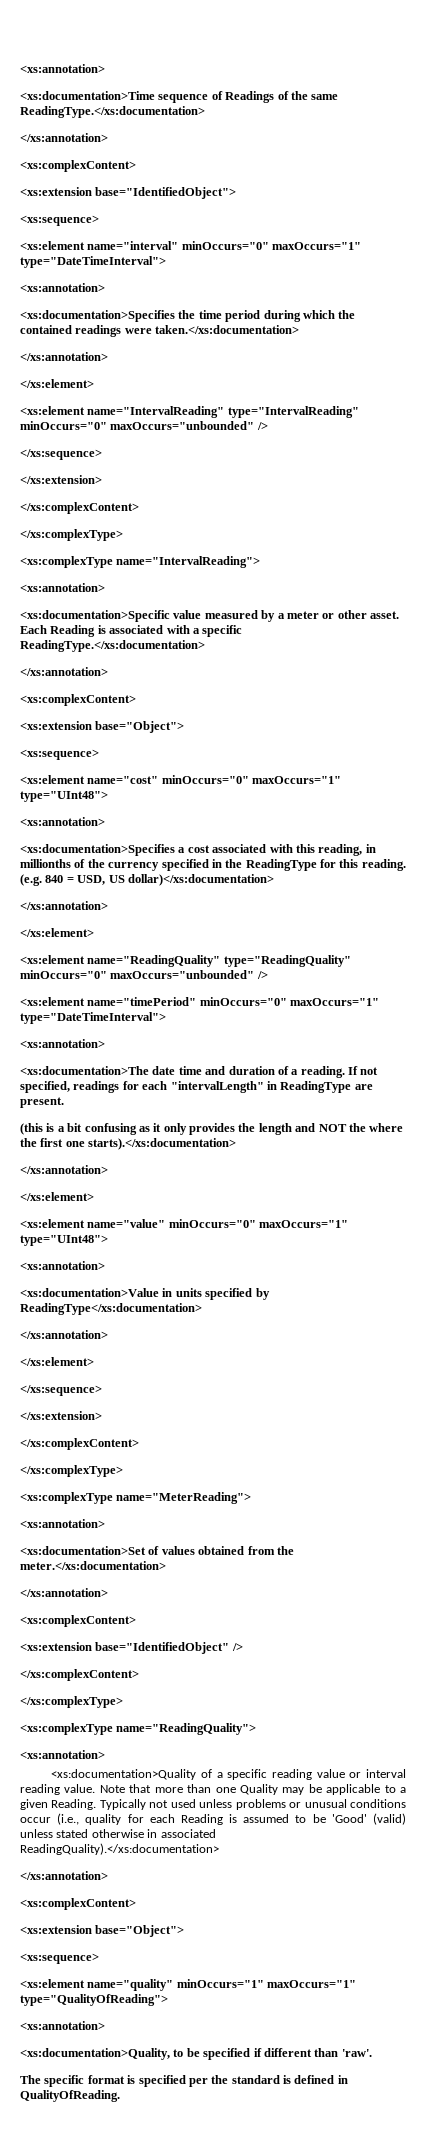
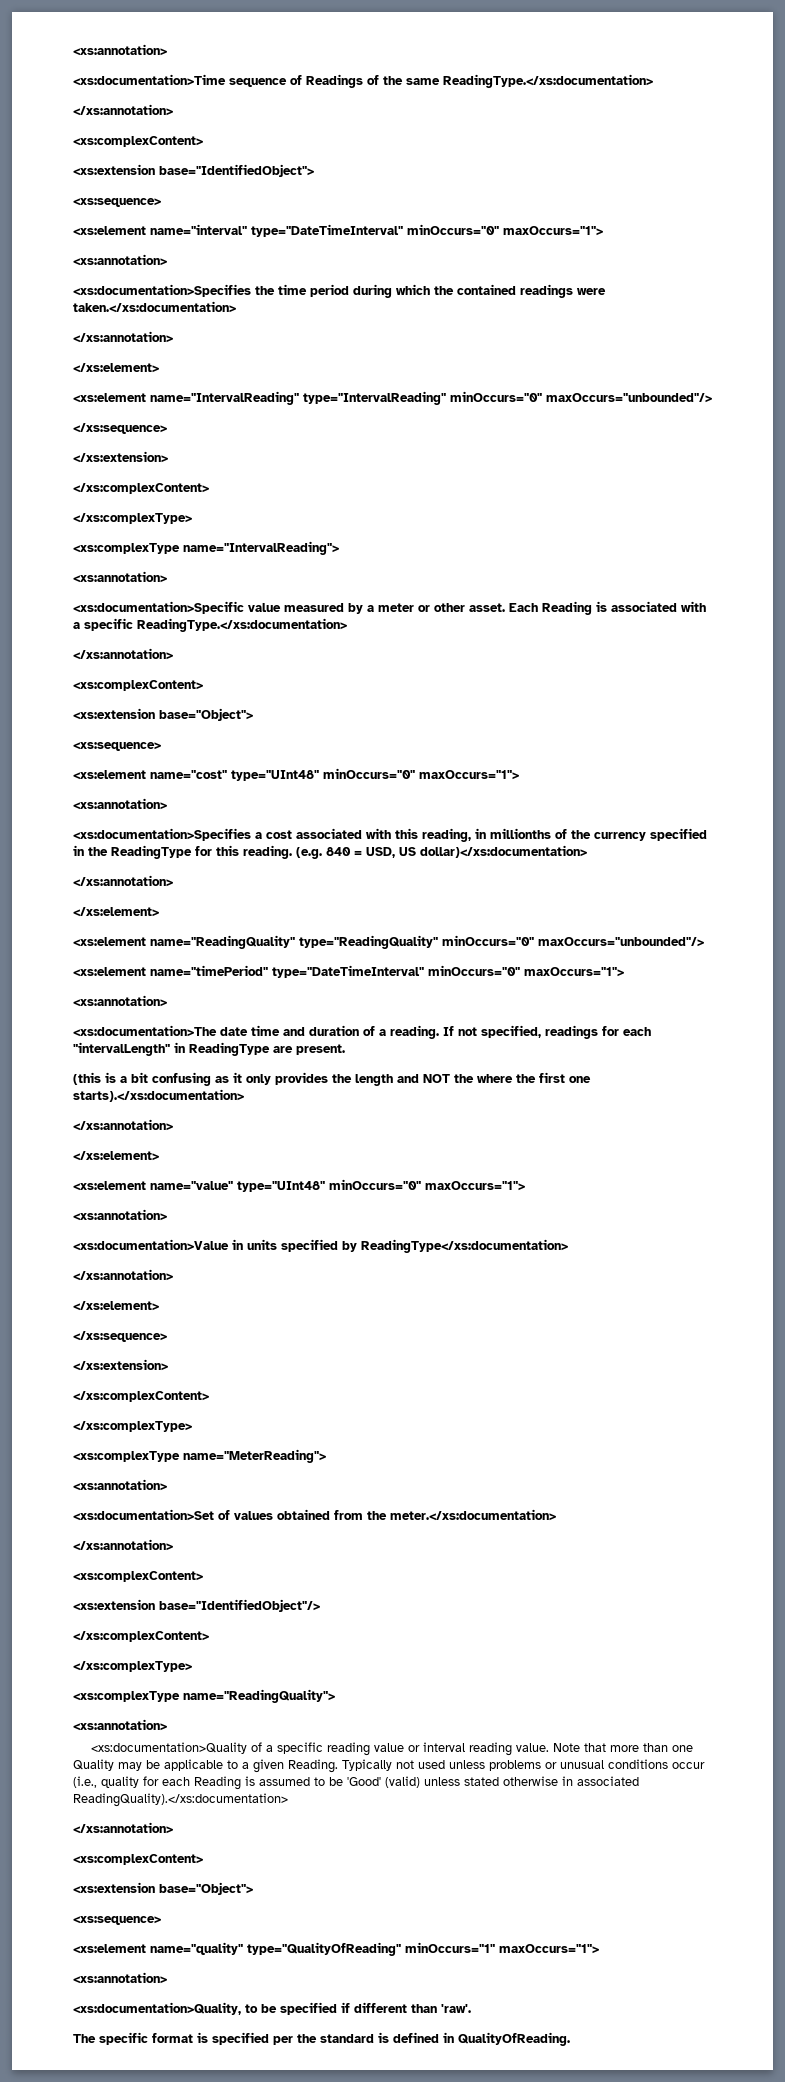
[181,241,362,250] [20,256,166,268] minOccurs="0" maxOccurs="1" type="DateTimeInterval"> -> [251,224,603,237] type="DateTimeInterval" minOccurs="0" maxOccurs="1">
[110,421,268,430] maxOccurs="unbounded" /> -> [546,393,712,403] maxOccurs="unbounded"/>
[161,775,342,784] [20,791,108,802] minOccurs="0" maxOccurs="1" type="UInt48"> -> [231,768,519,781] type="UInt48" minOccurs="0" maxOccurs="1">
[110,970,268,979] maxOccurs="unbounded" /> -> [538,937,704,947] maxOccurs="unbounded"/>
[199,997,380,1006] [20,1012,166,1024] minOccurs="0" maxOccurs="1" type="DateTimeInterval"> -> [272,965,624,978] type="DateTimeInterval" minOccurs="0" maxOccurs="1">
[168,1219,349,1228] [20,1235,108,1246] minOccurs="0" maxOccurs="1" type="UInt48"> -> [237,1179,525,1192] type="UInt48" minOccurs="0" maxOccurs="1">
[95,1642,243,1654] base="IdentifiedObject" /> -> [159,1599,320,1612] base="IdentifiedObject"/>
[176,1979,357,1988] [20,1994,168,2006] minOccurs="1" maxOccurs="1" type="QualityOfReading"> -> [247,1942,599,1956] type="QualityOfReading" minOccurs="1" maxOccurs="1">

